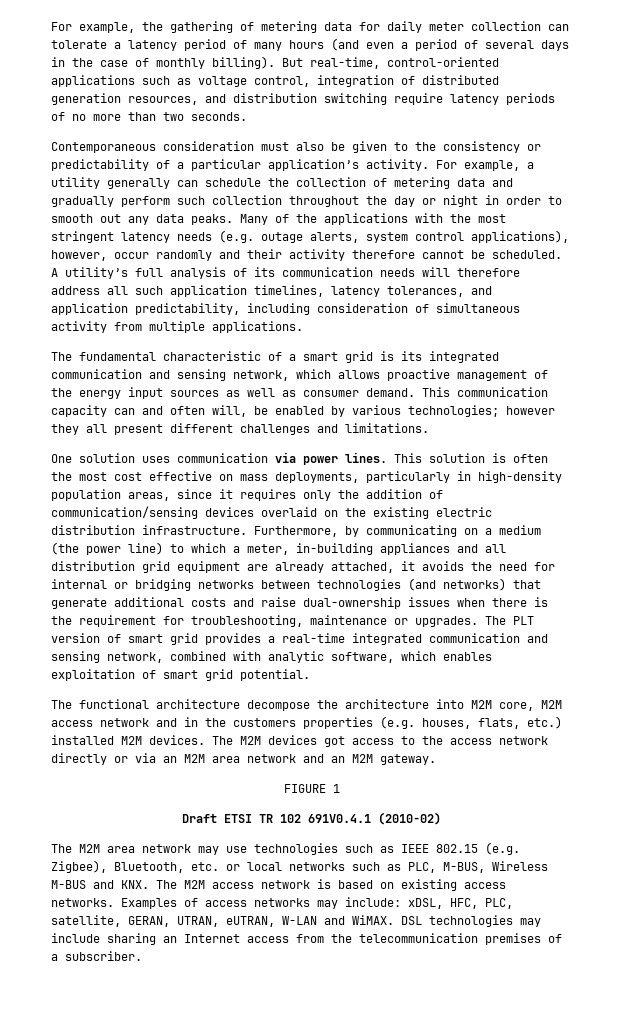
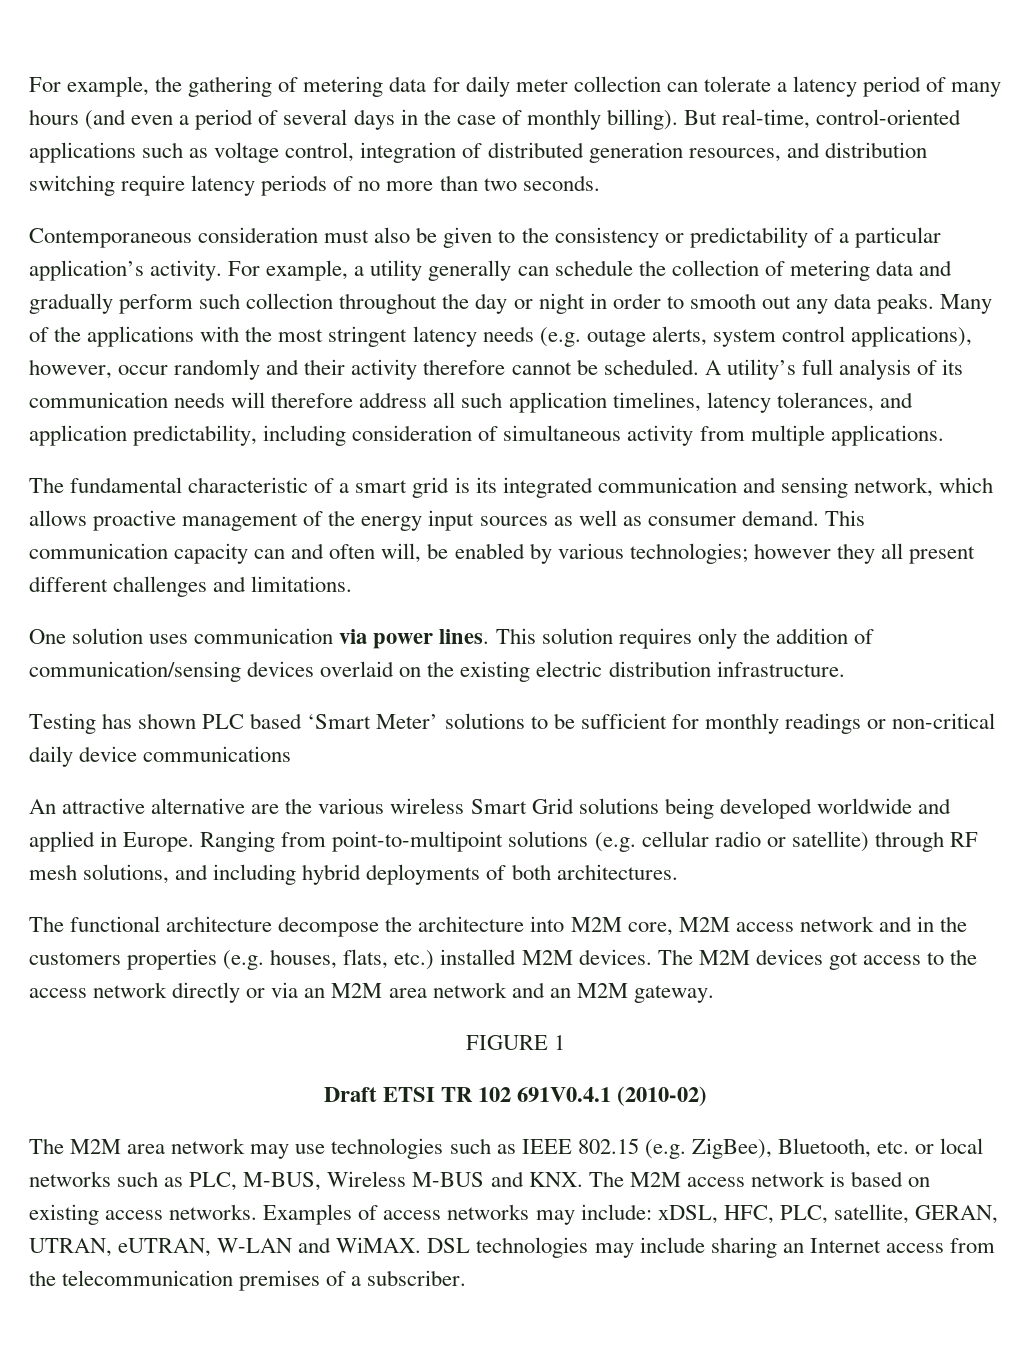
[492,453,548,463] [51,471,562,483] [51,489,233,501] is often the most cost effective on mass deployments, particularly in high-density population areas, since it -> (613, 636) none
[254,525,541,537] [51,542,506,555] [51,561,555,573] [51,578,541,591] [51,597,548,609] [51,615,534,627] [51,633,548,645] [51,651,492,663] [51,669,310,681] Furthermore, by communicating on a medium (the power line) to which a meter, in-building appliances and all distribution grid equipment are already attached, it avoids the need for internal or bridging networks between technologies (and networks) that generate additional costs and raise dual-ownership issues when there is the requirement for troubleshooting, maintenance or upgrades. The PLT version of smart grid provides a real-time integrated communication and sensing network, combined with analytic software, which enables exploitation of smart grid potential. -> [29,713,996,734] [29,746,292,767] [29,798,951,819] [29,831,978,852] [29,864,678,885] // Testing has shown PLC based ‘Smart Meter’ solutions to be sufficient for monthly readings or non-critical daily device communications // An attractive alternative are the various wireless Smart Grid solutions being developed worldwide and applied in Europe. Ranging from point-to-multipoint solutions (e.g. cellular radio or satellite) through RF mesh solutions, and including hybrid deployments of both architectures.
[51,860,107,873] Zigbee), -> [691,1138,772,1159] ZigBee),

